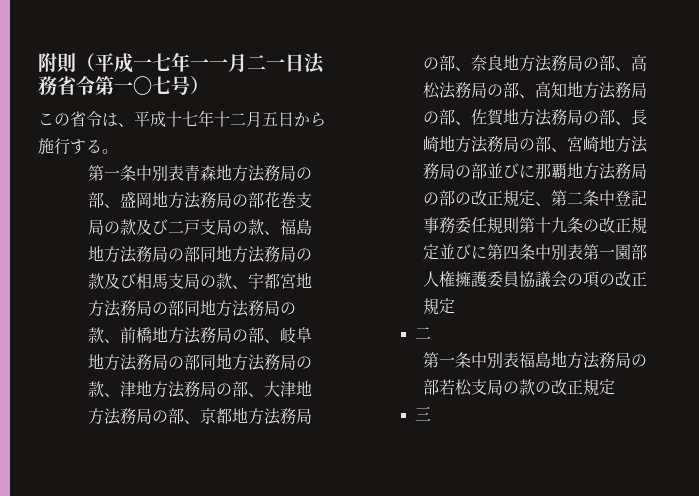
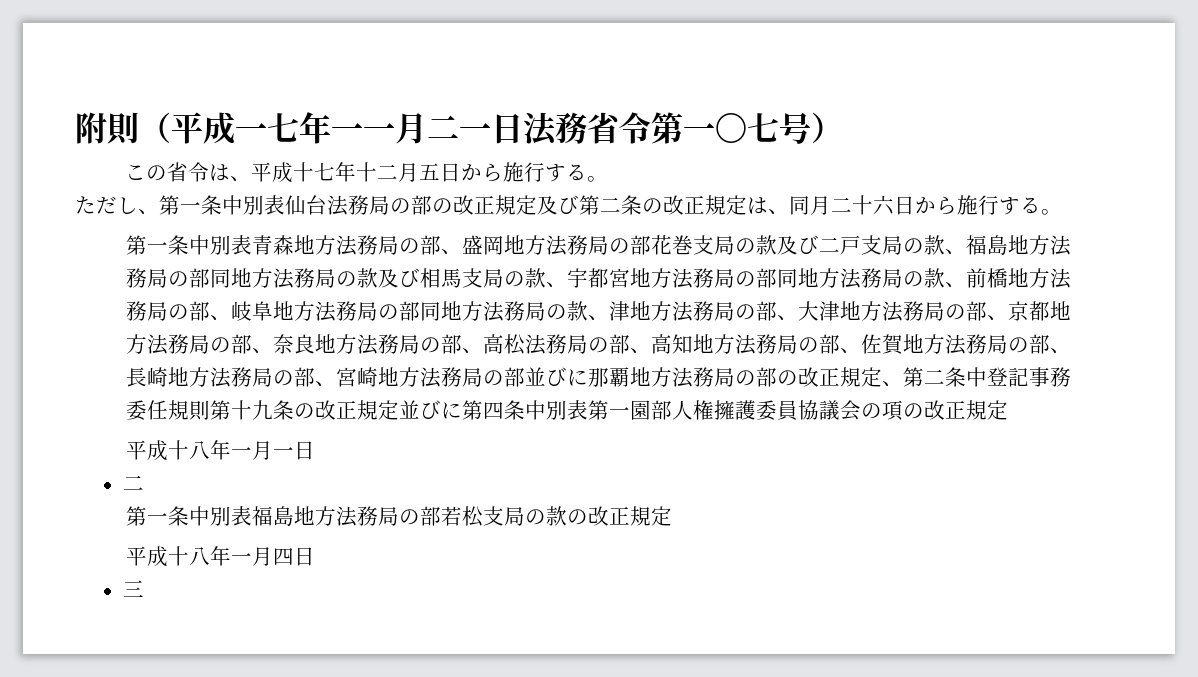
(118, 151) none -> [75,195,1062,216] // ただし、第一条中別表仙台法務局の部の改正規定及び第二条の改正規定は、同月二十六日から施行する。
(455, 306) none -> [125,440,315,461] // 平成十八年一月一日
(615, 387) none -> [125,546,315,567] // 平成十八年一月四日

